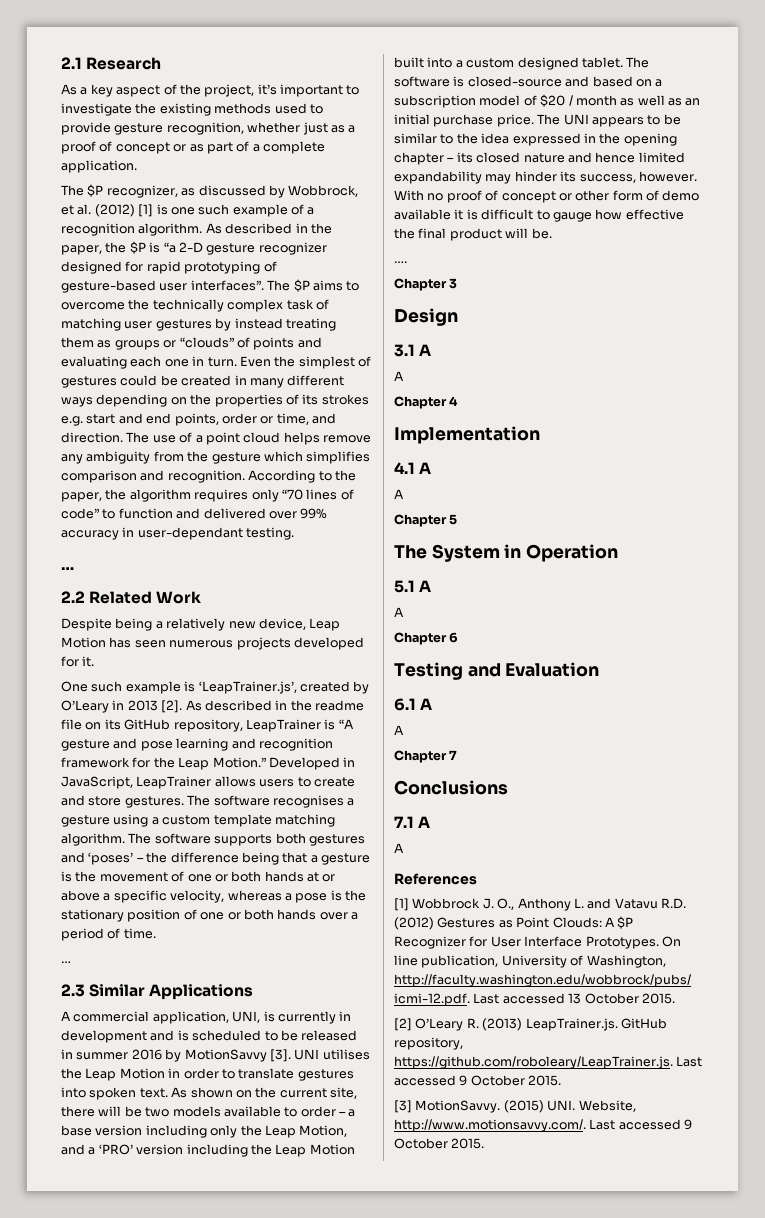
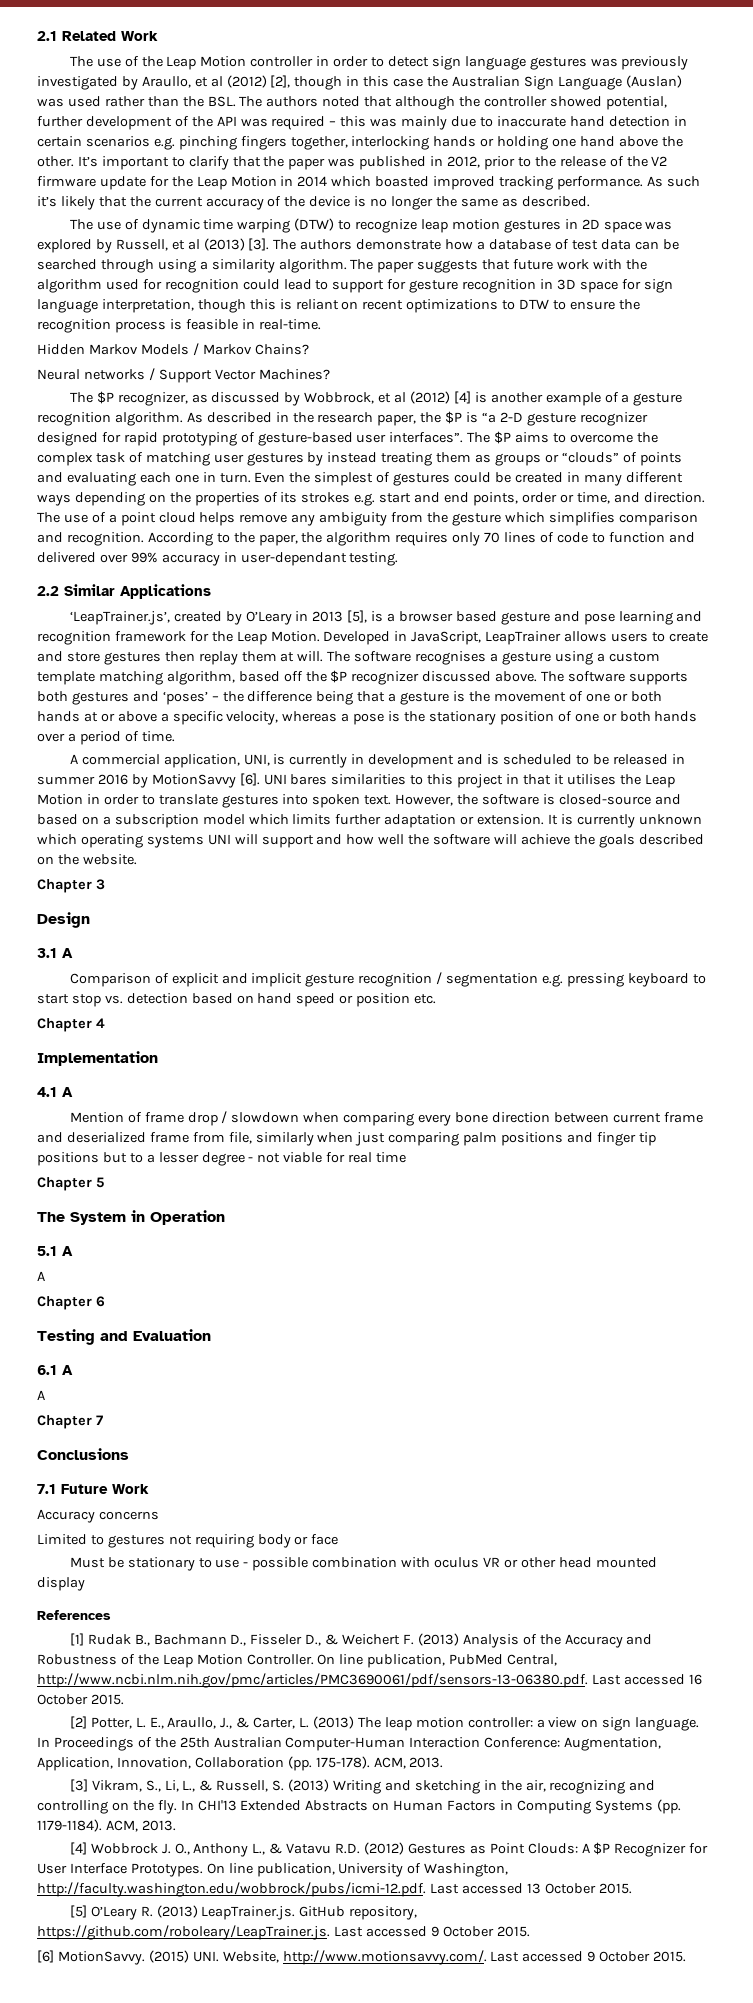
[86,57,162,70] [61,84,360,97] [61,103,323,116] [61,122,356,135] [61,141,325,154] [61,160,137,173] Research // As a key aspect of the project, it’s important to investigate the existing methods used to provide gesture recognition, whether just as a proof of concept or as part of a complete application. -> [62,31,158,41] [69,56,689,70] [37,75,682,90] [37,96,667,110] [37,116,687,130] [37,136,683,150] [37,156,668,170] [37,176,700,190] [37,196,590,210] [69,218,673,233] [37,238,679,253] [37,259,647,273] [37,279,673,293] [37,299,640,313] [37,319,321,333] [37,343,309,356] [37,368,330,383] Related Work // The use of the Leap Motion controller in order to detect sign language gestures was previously investigated by Araullo, et al (2012) [2], though in this case the Australian Sign Language (Auslan) was used rather than the BSL. The authors noted that although the controller showed potential, further development of the API was required – this was mainly due to inaccurate hand detection in certain scenarios e.g. pinching fingers together, interlocking hands or holding one hand above the other. It’s important to clarify that the paper was published in 2012, prior to the release of the V2 firmware update for the Leap Motion in 2014 which boasted improved tracking performance. As such it’s likely that the current accuracy of the device is no longer the same as described. // The use of dynamic time warping (DTW) to recognize leap motion gestures in 2D space was explored by Russell, et al (2013) [3]. The authors demonstrate how a database of test data can be searched through using a similarity algorithm. The paper suggests that future work with the algorithm used for recognition could lead to support for gesture recognition in 3D space for sign language interpretation, though this is reliant on recent optimizations to DTW to ensure the recognition process is feasible in real-time. // Hidden Markov Models / Markov Chains? // Neural networks / Support Vector Machines?
[77,204,230,217] al. (2012) [1] is one such -> [394,391,543,404] al (2012) [4] is another
(315, 211) none -> [633,393,683,406] gesture
(332, 228) none -> [317,412,374,423] research
[152,299,224,312] technically -> (658, 437) none
[281,489,303,500] “70 -> [484,532,501,543] 70
[61,508,99,519] code” -> [556,532,588,543] code
[61,567,74,570] [61,591,202,604] [61,618,341,631] [61,637,364,650] [61,656,95,667] [61,681,196,694] … // 2.2 Related Work // Despite being a relatively new device, Leap Motion has seen numerous projects developed for it. // One such example is -> [37,584,211,599] 2.2 Similar Applications //
[161,700,364,713] [61,719,354,732] [2]. As described in the readme file on its GitHub repository, LeapTrainer is “A -> [347,610,497,623] [5], is a browser based
[212,757,266,768] Motion.” -> [270,631,320,642] Motion.
[124,796,184,808] gestures. -> [103,651,324,665] gestures then replay them at will.
[61,833,125,846] algorithm. -> [166,670,538,685] algorithm, based off the $P recognizer discussed above.
[61,961,71,963] [61,984,254,1000] // … // 2.3 Similar Applications -> (175, 736) none
[269,1049,320,1062] [3]. UNI -> [239,773,564,788] [6]. UNI bares similarities to this project in that it
[171,1087,357,1099] [61,1106,356,1117] [61,1125,348,1138] [61,1144,355,1157] [394,57,650,70] As shown on the current site, there will be two models available to order – a base version including only the Leap Motion, and a ‘PRO’ version including the Leap Motion built into a custom designed tablet. The -> [395,794,479,806] However, the
[523,94,701,107] [394,114,681,127] [394,133,677,146] [394,152,685,165] [394,171,697,184] [394,190,700,203] [394,209,684,222] [394,228,552,241] [394,261,407,263] of $20 / month as well as an initial purchase price. The UNI appears to be similar to the idea expressed in the opening chapter – its closed nature and hence limited expandability may hinder its success, however. With no proof of concept or other form of demo available it is difficult to gauge how effective the final product will be. // …. -> [248,814,702,828] [37,834,704,848] [37,854,137,865] which limits further adaptation or extension. It is currently unknown which operating systems UNI will support and how well the software will achieve the goals described on the website.
[394,371,404,381] A -> [69,972,706,987] [37,993,437,1007] Comparison of explicit and implicit gesture recognition / segmentation e.g. pressing keyboard to start stop vs. detection based on hand speed or position etc.
[394,489,404,499] A -> [69,1111,703,1126] [37,1132,656,1146] [37,1152,407,1166] Mention of frame drop / slowdown when comparing every bone direction between current frame and deserialized frame from file, similarly when just comparing palm positions and finger tip positions but to a lesser degree - not viable for real time
[418,816,431,828] [394,843,404,853] [394,873,477,885] [394,898,409,911] A // A // References // [1] -> [61,1484,149,1494] [37,1509,159,1523] [37,1534,339,1548] [69,1557,657,1571] [37,1577,85,1591] [37,1610,111,1620] [69,1633,653,1648] [37,1654,558,1668] [37,1673,702,1688] [37,1694,124,1705] [69,1716,700,1731] [37,1737,662,1751] [37,1756,444,1771] [69,1779,656,1794] [37,1799,681,1814] [37,1819,176,1832] [69,1842,87,1855] Future Work // Accuracy concerns // Limited to gestures not requiring body or face // Must be stationary to use - possible combination with oculus VR or other head mounted display // References // [1] Rudak B., Bachmann D., Fisseler D., & Weichert F. (2013) Analysis of the Accuracy and Robustness of the Leap Motion Controller. On line publication, PubMed Central, http://www.ncbi.nlm.nih.gov/pmc/articles/PMC3690061/pdf/sensors-13-06380.pdf. Last accessed 16 October 2015. // [2] Potter, L. E., Araullo, J., & Carter, L. (2013) The leap motion controller: a view on sign language. In Proceedings of the 25th Australian Computer-Human Interaction Conference: Augmentation, Application, Innovation, Collaboration (pp. 175-178). ACM, 2013. // [3] Vikram, S., Li, L., & Russell, S. (2013) Writing and sketching in the air, recognizing and controlling on the fly. In CHI'13 Extended Abstracts on Human Factors in Computing Systems (pp. 1179-1184). ACM, 2013. // [4]
[573,898,612,909] L. and -> [252,1843,283,1855] L., &
[394,1018,412,1031] [2] -> [69,1905,87,1918] [5]
[394,1100,412,1113] [3] -> [37,1950,54,1963] [6]

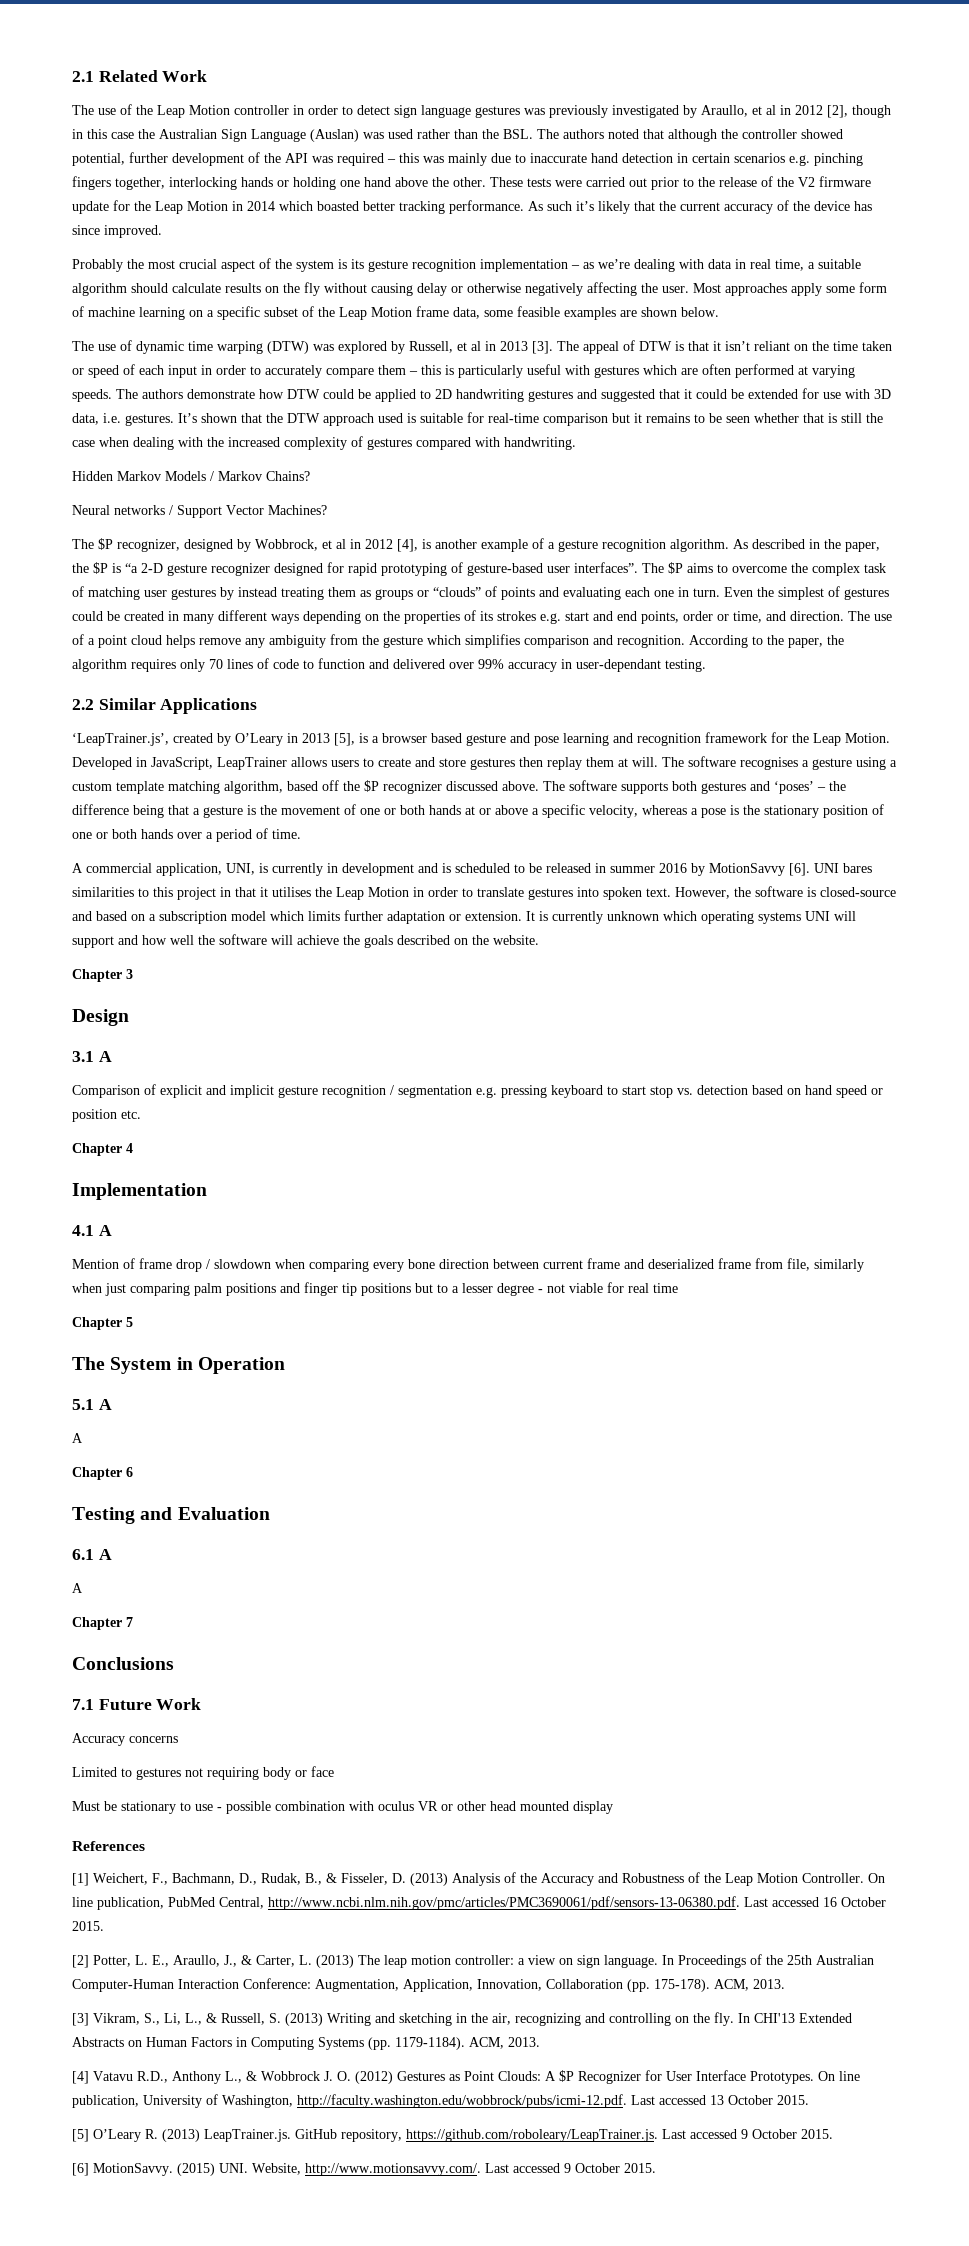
[226,75,267,88] (2012) -> [780,105,823,115] in 2012
[77,156,481,170] It’s important to clarify that the paper was published in 2012, -> [490,177,647,187] These tests were carried out
[433,176,496,190] improved -> [363,201,395,211] better
[354,196,590,210] is no longer the same as described. -> [854,201,872,211] [72,225,162,238] [72,258,861,272] [72,282,887,296] [72,306,719,320] has since improved. // Probably the most crucial aspect of the system is its gesture recognition implementation – as we’re dealing with data in real time, a suitable algorithm should calculate results on the fly without causing delay or otherwise negatively affecting the user. Most approaches apply some form of machine learning on a specific subset of the Leap Motion frame data, some feasible examples are shown below.
[338,219,642,233] to recognize leap motion gestures in 2D space -> (309, 347) none
[203,238,679,251] [37,259,647,273] [37,279,673,293] [37,299,640,313] [37,319,321,333] (2013) [3]. The authors demonstrate how a database of test data can be searched through using a similarity algorithm. The paper suggests that future work with the algorithm used for recognition could lead to support for gesture recognition in 3D space for sign language interpretation, though this is reliant on recent optimizations to DTW to ensure the recognition process is feasible in real-time. -> [485,340,892,354] [72,364,855,378] [72,388,891,402] [72,412,883,426] [72,436,576,450] in 2013 [3]. The appeal of DTW is that it isn’t reliant on the time taken or speed of each input in order to accurately compare them – this is particularly useful with gestures which are often performed at varying speeds. The authors demonstrate how DTW could be applied to 2D handwriting gestures and suggested that it could be extended for use with 3D data, i.e. gestures. It’s shown that the DTW approach used is suitable for real-time comparison but it remains to be seen whether that is still the case when dealing with the increased complexity of gestures compared with handwriting.
[191,392,281,403] as discussed -> [184,539,233,552] designed
[409,391,471,404] (2012) [4] -> [350,539,418,552] in 2012 [4],
[317,412,374,423] research -> (841, 544) none
[87,1634,414,1646] Rudak B., Bachmann D., Fisseler D., & Weichert F. -> [93,1873,406,1885] Weichert, F., Bachmann, D., Rudak, B., & Fisseler, D.
[90,1843,361,1857] Wobbrock J. O., Anthony L., & Vatavu R.D. -> [93,2071,351,2084] Vatavu R.D., Anthony L., & Wobbrock J. O.

